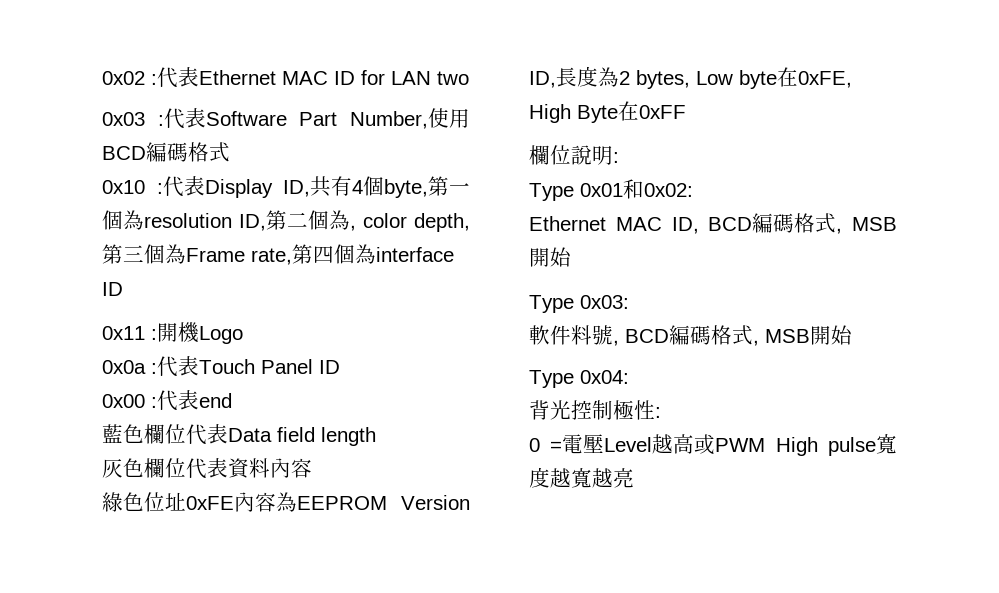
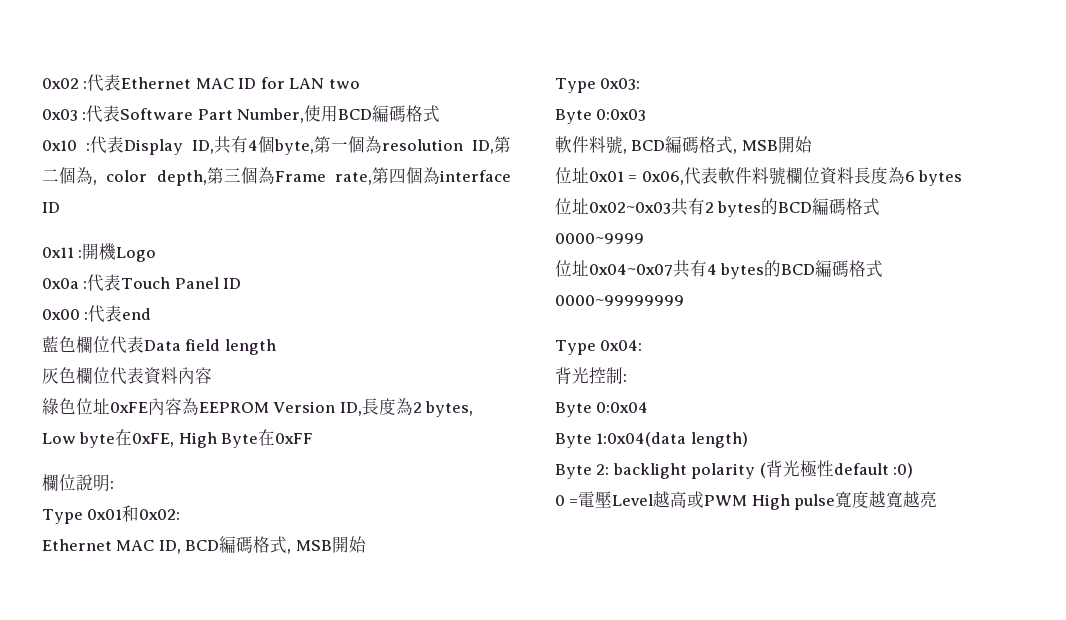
(629, 302) none -> [555,109,647,124] // Byte 0:0x03
[529,370,629,388] [529,400,661,420] Type 0x04: // 背光控制極性: -> [555,167,963,186] [555,198,881,217] [555,233,644,244] [555,260,884,279] [555,295,684,306] [555,340,643,355] [555,367,627,385] [555,402,649,417] [555,432,748,448] [555,460,914,479] 位址0x01 = 0x06,代表軟件料號欄位資料長度為6 bytes // 位址0x02~0x03共有2 bytes的BCD編碼格式 // 0000~9999 // 位址0x04~0x07共有4 bytes的BCD編碼格式 // 0000~99999999 // Type 0x04: // 背光控制: // Byte 0:0x04 // Byte 1:0x04(data length) // Byte 2: backlight polarity (背光極性default :0)

